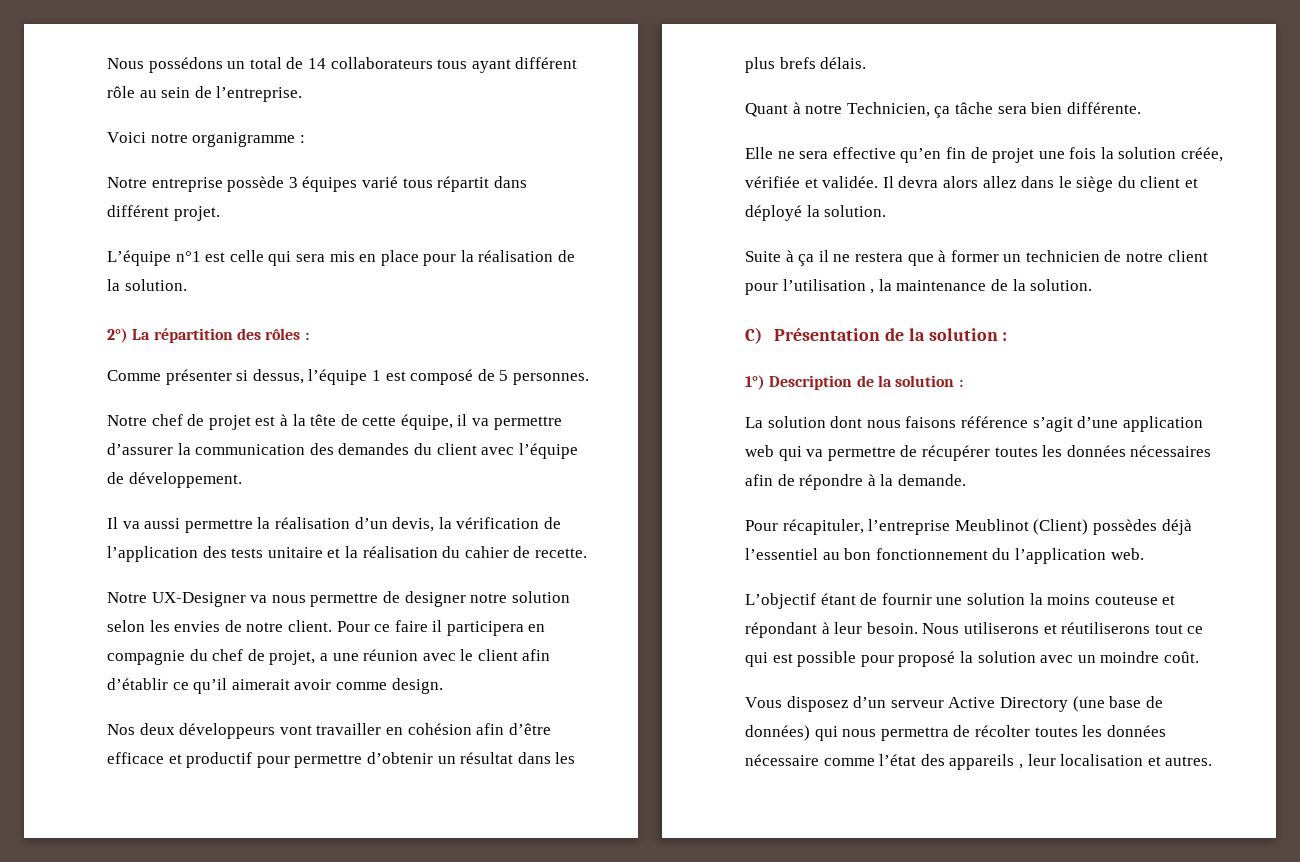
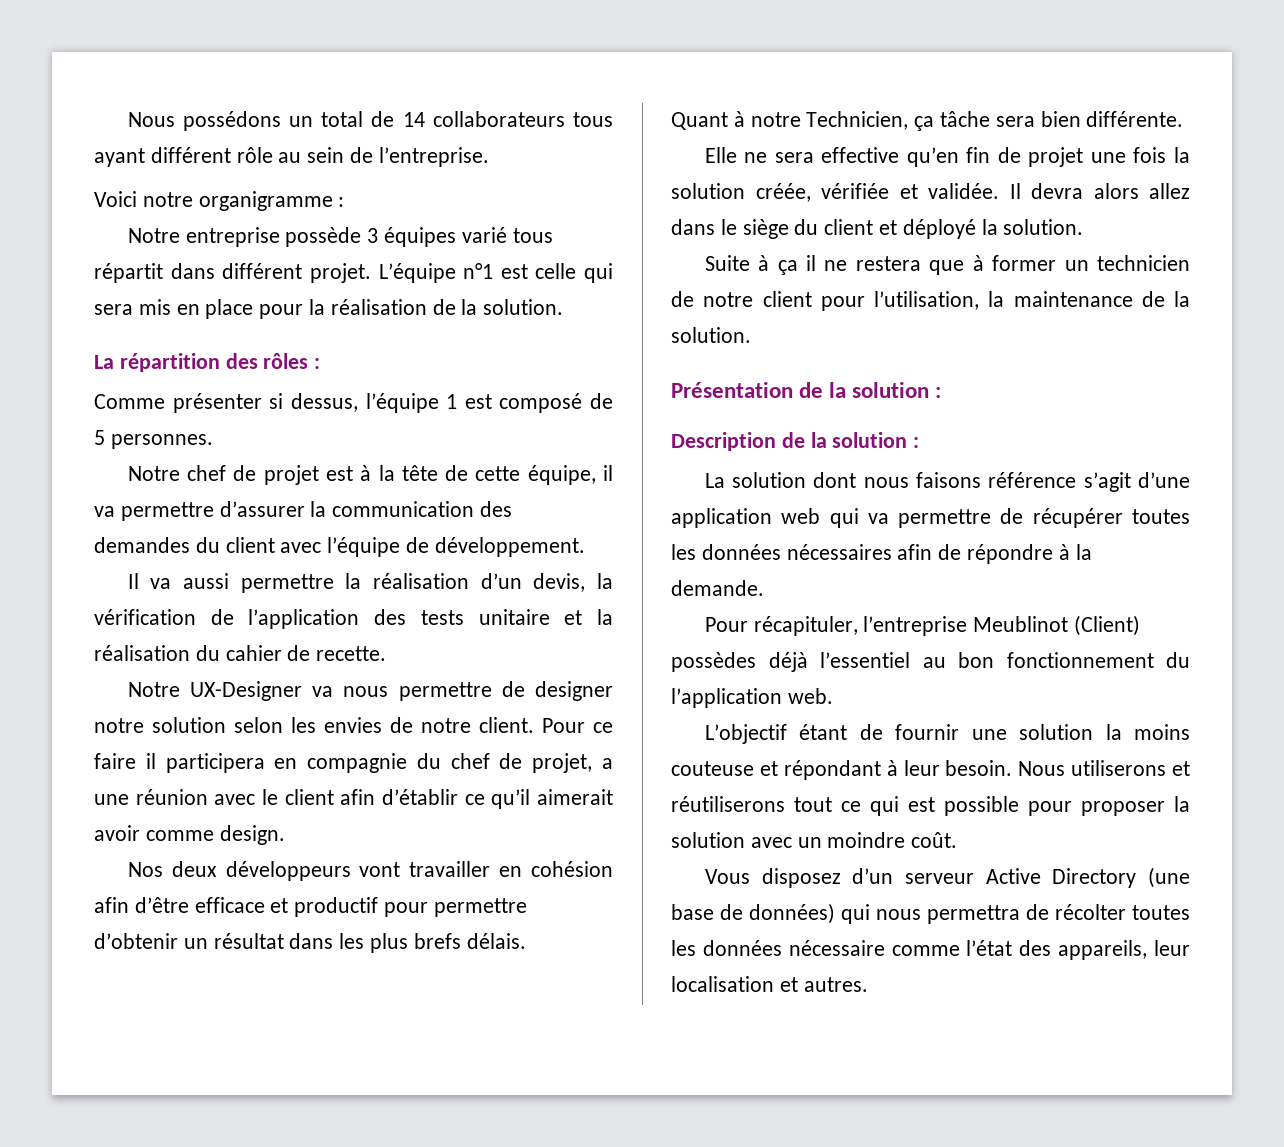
(220, 213) // -> (371, 273) none
[107,328,128,343] 2°) -> (564, 307) none
[782,279,875,294] l’utilisation , -> [874,291,979,310] l’utilisation,
[745,327,762,344] C) -> (751, 335) none
[745,375,765,390] 1°) -> (942, 392) none
[898,651,956,667] proposé -> [1081,801,1165,816] proposer
[949,754,1023,770] appareils , -> [1058,940,1148,960] appareils,

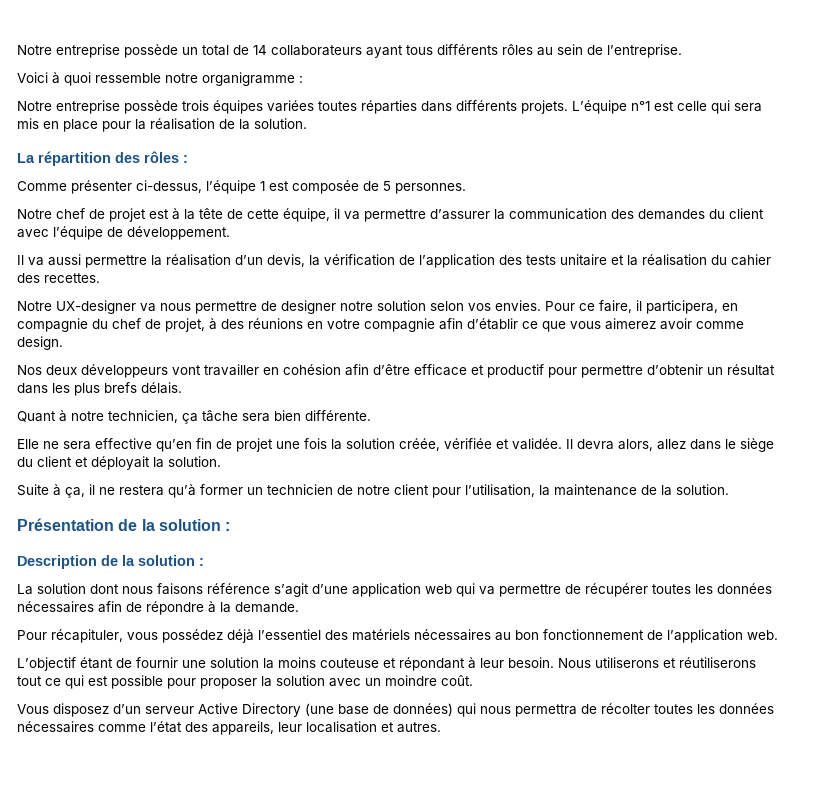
[127,111,281,131] Nous possédons -> [17,44,178,58] Notre entreprise possède
[573,112,613,127] [94,147,273,167] tous ayant différent rôle -> [366,44,533,58] ayant tous différents rôles
(137, 199) none -> [52,72,161,86] à quoi ressemble
[367,227,553,247] [94,263,371,283] 3 équipes varié tous répartit dans différent projet. -> [182,100,568,114] trois équipes variées toutes réparties dans différents projets.
[269,393,358,412] si dessus, -> [136,180,202,193] ci-dessus,
[499,393,583,413] composé -> [292,180,359,194] composée
[287,645,387,661] [127,681,303,701] de recette. // Notre UX-Designer -> [17,273,100,283] [17,300,136,314] des recettes. // Notre UX-designer
[291,717,613,733] [94,753,265,773] les envies de notre client. Pour ce faire il participera -> [468,300,718,314] vos envies. Pour ce faire, il participera,
[602,758,613,769] [94,789,613,809] a une réunion avec le client afin d’établir ce qu’il aimerait -> [209,318,656,332] à des réunions en votre compagnie afin d’établir ce que vous aimerez
[806,111,909,130] Technicien, -> [108,410,178,423] technicien,
[1093,183,1139,199] alors -> [618,439,653,451] alors,
[902,219,976,239] déployé -> [91,456,150,470] déployait
[777,260,798,275] ça -> [65,487,85,498] ça,
[929,255,984,275] que à -> [168,484,196,498] qu’à
[863,615,1141,636] [671,652,910,672] l’entreprise Meublinot (Client) possèdes déjà l’essentiel -> [127,629,491,643] vous possédez déjà l’essentiel des matériels nécessaires
[1166,652,1190,668] du -> [647,630,663,640] de
[788,940,885,956] nécessaire -> [17,721,94,733] nécessaires

